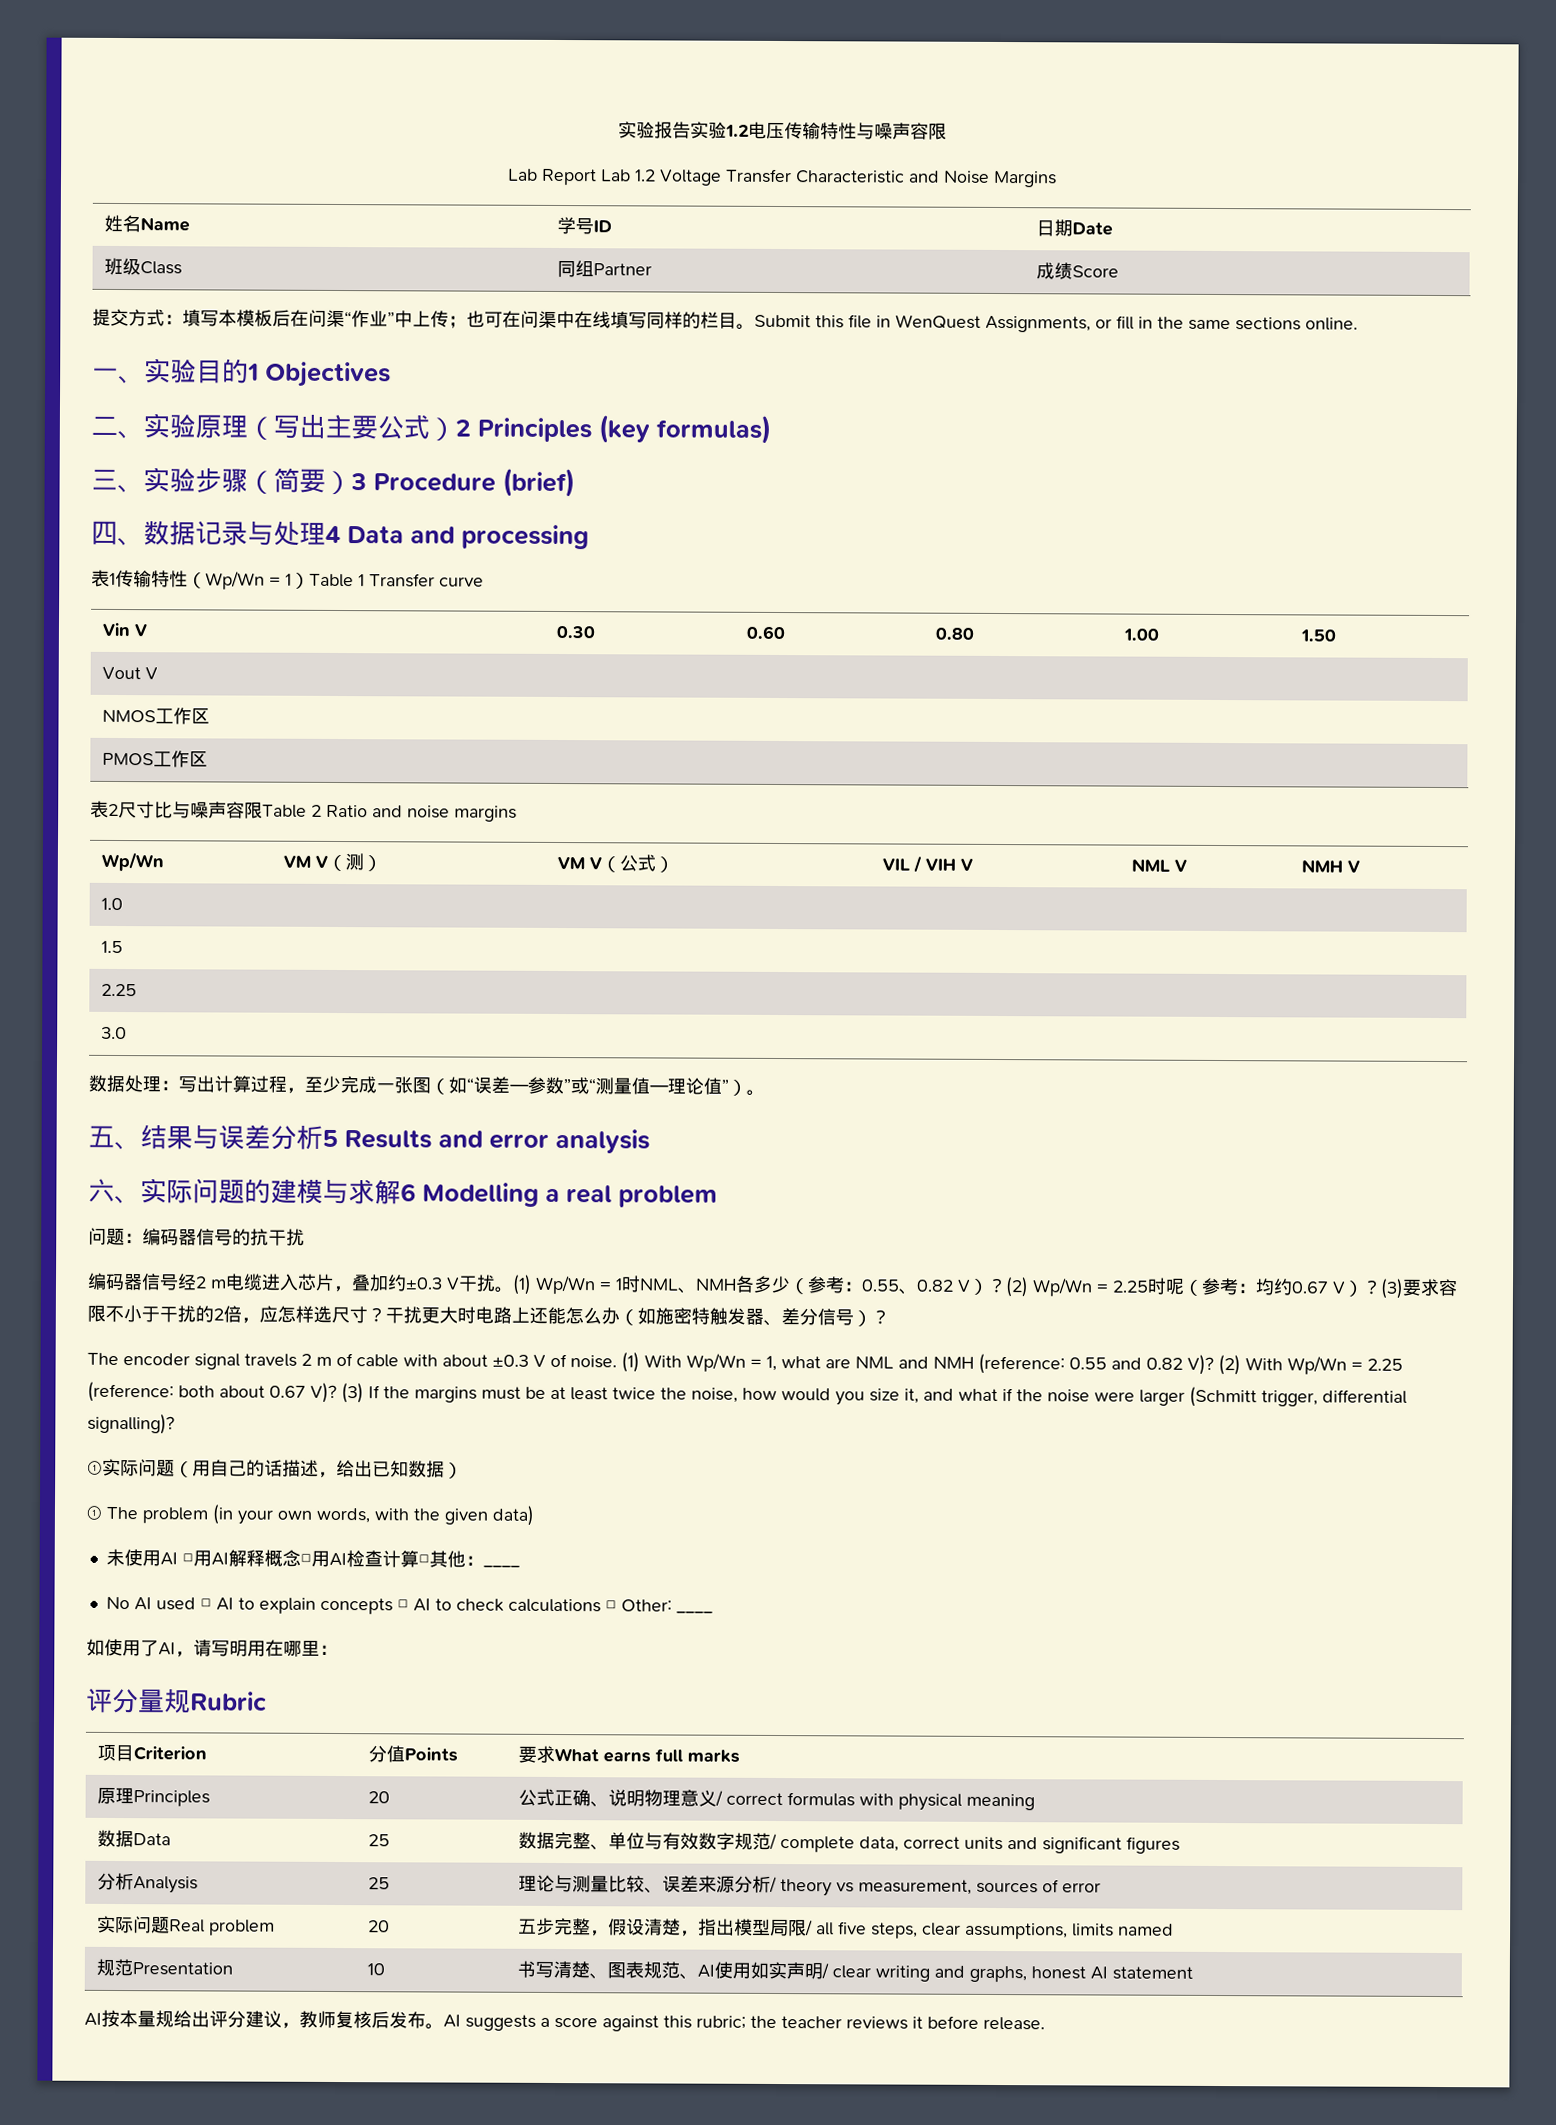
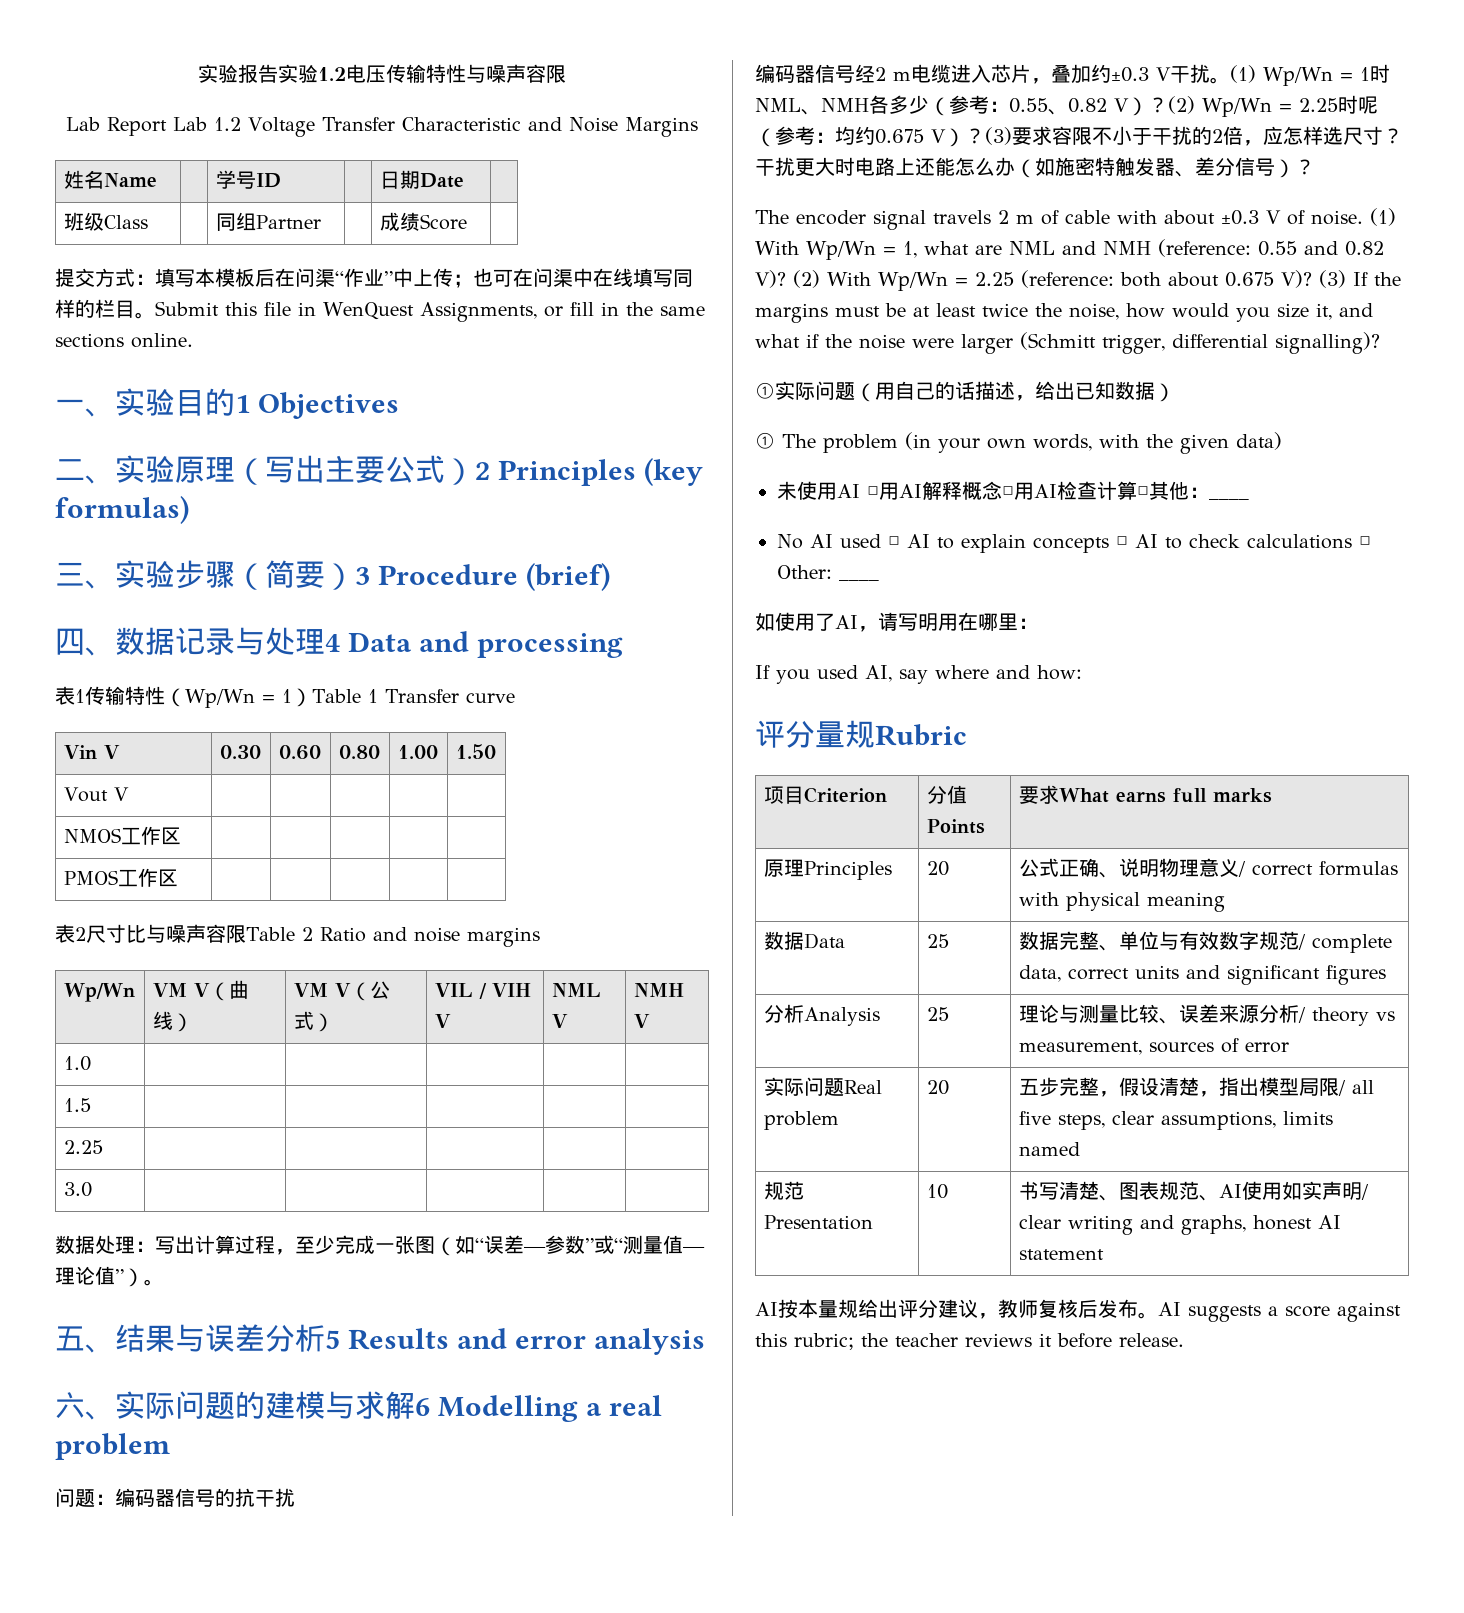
[344,853,364,871] 测 -> [228,980,249,999] [152,1011,173,1030] 曲线
[1291,1281,1329,1294] 0.67 -> [875,129,924,144] 0.675
[269,1385,306,1398] 0.67 -> [1225,272,1274,287] 0.675
(338, 1650) none -> [755,665,1082,684] // If you used AI, say where and how:

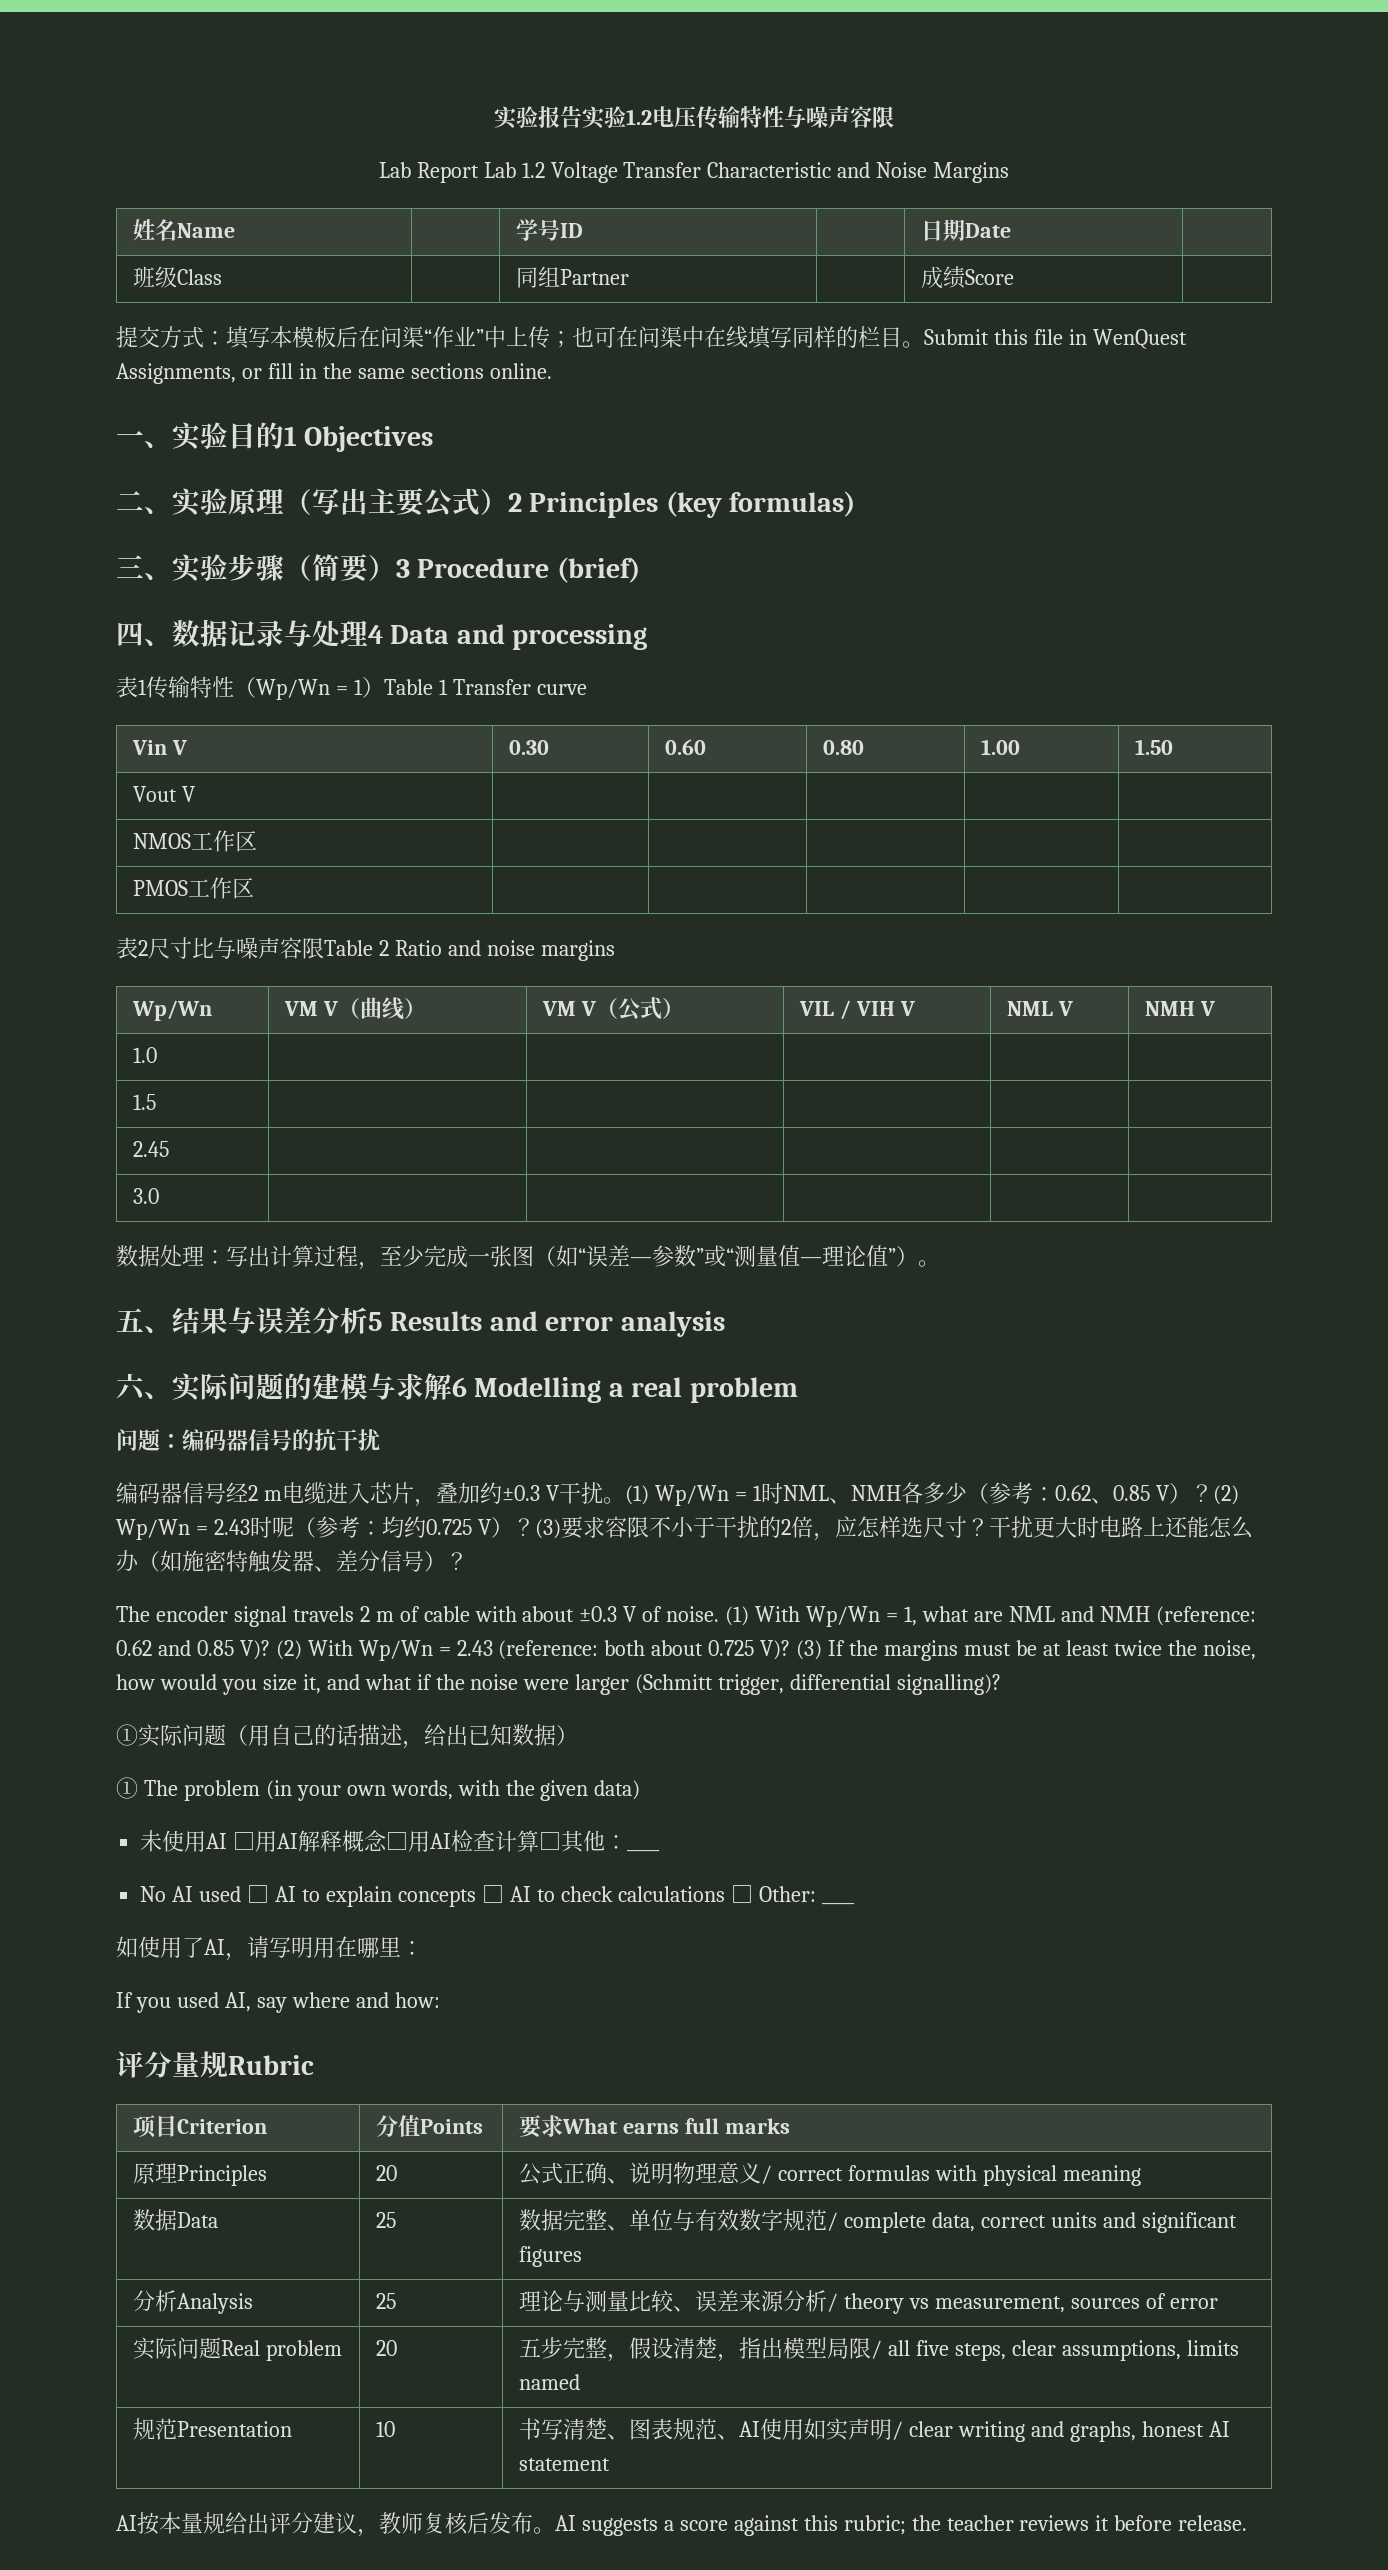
[63,1140,103,1154] 2.25 -> [133,1141,170,1157] 2.45
[1009,98,1107,115] 0.55、0.82 -> [1054,1485,1150,1504] 0.62、0.85
[1299,98,1338,112] 2.25 -> [213,1519,250,1535] 2.43
[875,129,924,144] 0.675 -> [425,1519,472,1535] 0.725
[1258,241,1384,256] 0.55 and 0.82 -> [116,1640,234,1656] 0.62 and 0.85
[975,272,1014,286] 2.25 -> [456,1640,493,1656] 2.43
[1225,272,1274,287] 0.675 -> [708,1640,755,1656] 0.725

